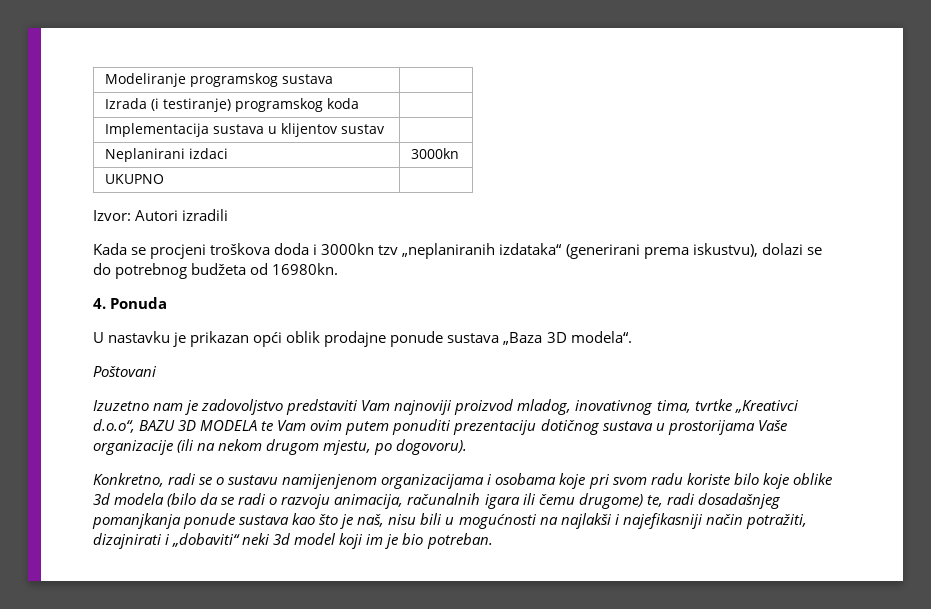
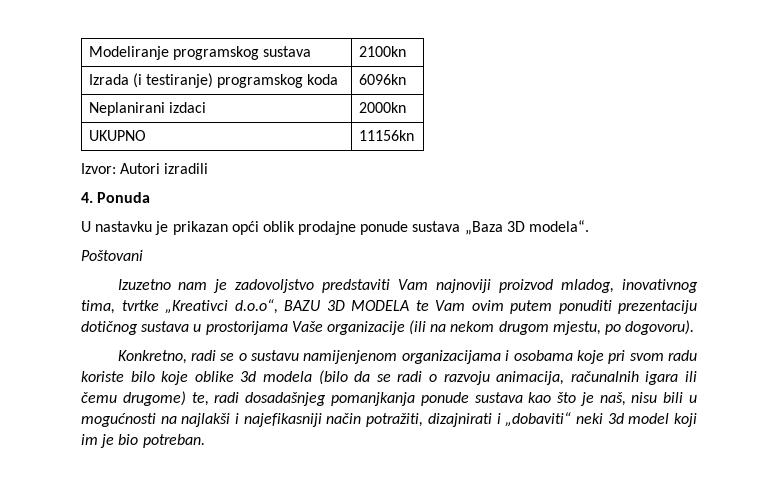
(333, 79) none -> [358,46,406,57] 2100kn
[104,123,385,137] // Implementacija sustava u klijentov sustav | -> [358,74,406,85] 6096kn
[410,148,459,159] 3000kn -> [358,102,406,113] 2000kn
(164, 179) none -> [358,130,414,141] 11156kn
[93,243,822,259] [93,263,339,279] // Kada se procjeni troškova doda i 3000kn tzv „neplaniranih izdataka“ (generirani prema iskustvu), dolazi se do potrebnog budžeta od 16980kn. -> (209, 168) none

